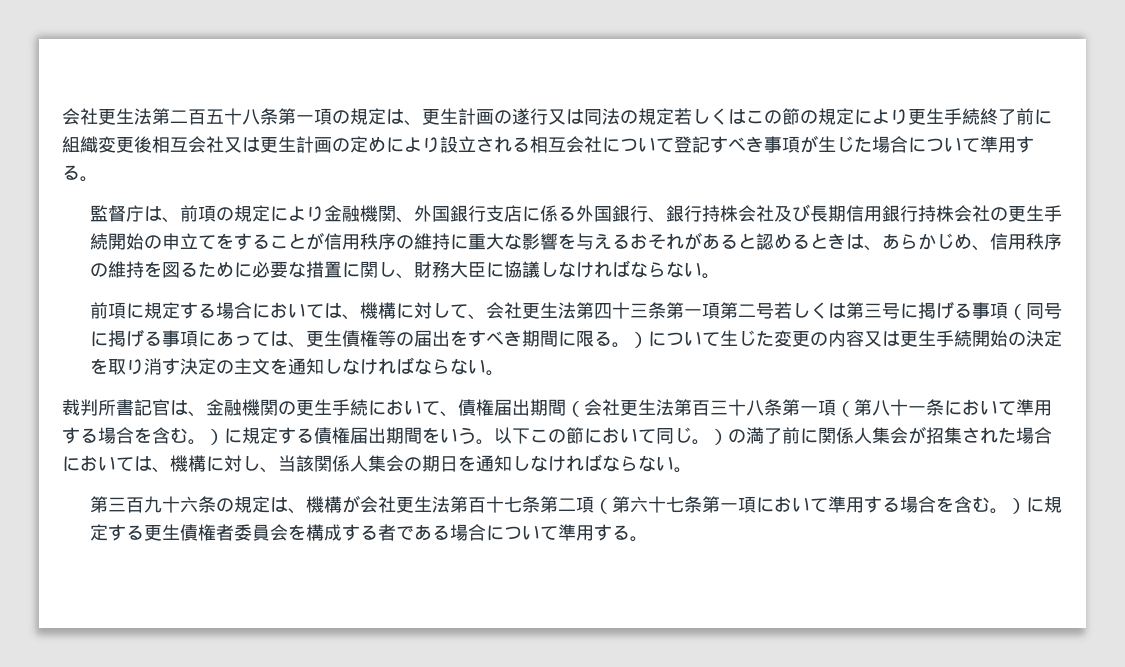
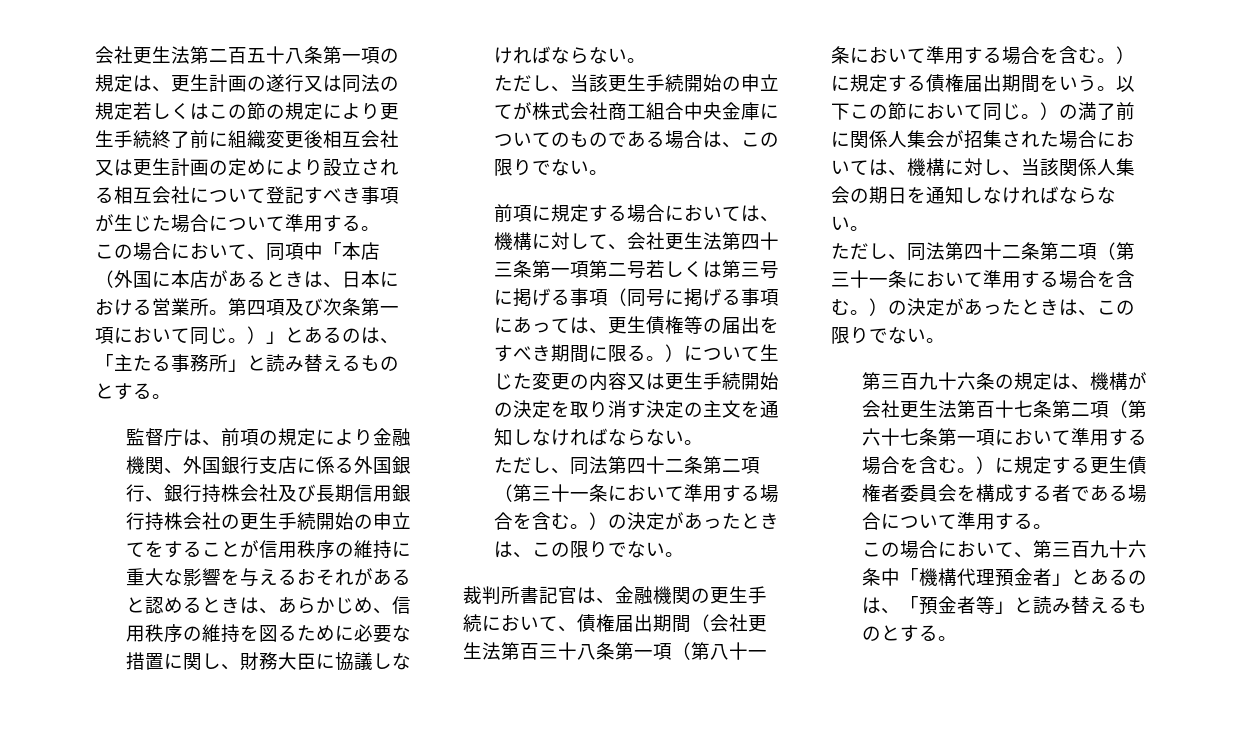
(98, 179) none -> [95,242,380,261] [95,270,399,288] [95,298,399,316] [95,326,399,345] [95,354,399,372] [95,383,171,400] // この場合において、同項中「本店（外国に本店があるときは、日本における営業所。第四項及び次条第一項において同じ。）」とあるのは、「主たる事務所」と読み替えるものとする。
(720, 276) none -> [494,74,780,92] [494,102,780,120] [494,130,780,149] [494,158,609,176] // ただし、当該更生手続開始の申立てが株式会社商工組合中央金庫についてのものである場合は、この限りでない。
(504, 373) none -> [494,456,761,475] [494,484,780,503] [494,512,780,530] [494,540,685,558] // ただし、同法第四十二条第二項（第三十一条において準用する場合を含む。）の決定があったときは、この限りでない。
(692, 470) none -> [831,242,1135,261] [831,270,1135,289] [831,298,1135,316] [831,326,945,344] // ただし、同法第四十二条第二項（第三十一条において準用する場合を含む。）の決定があったときは、この限りでない。
(648, 539) none -> [862,540,1148,559] [862,568,1148,587] [862,596,1148,615] [862,625,958,642] // この場合において、第三百九十六条中「機構代理預金者」とあるのは、「預金者等」と読み替えるものとする。

